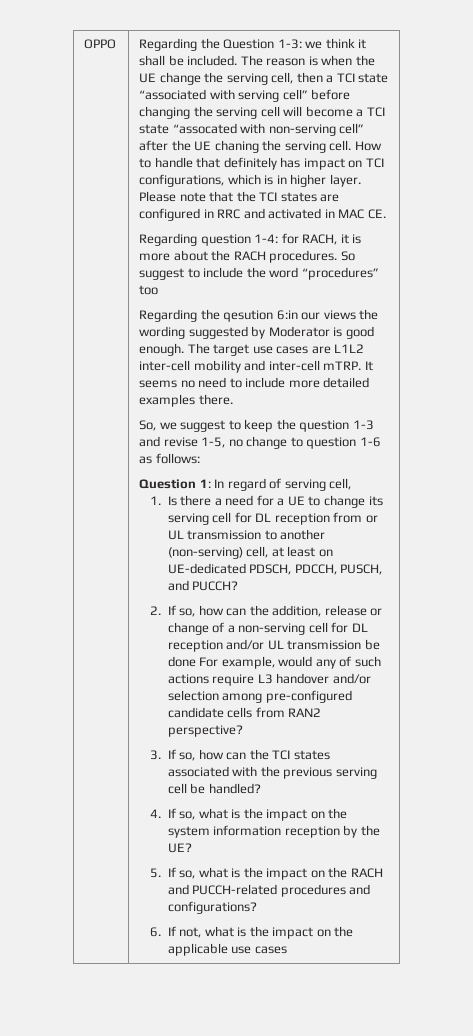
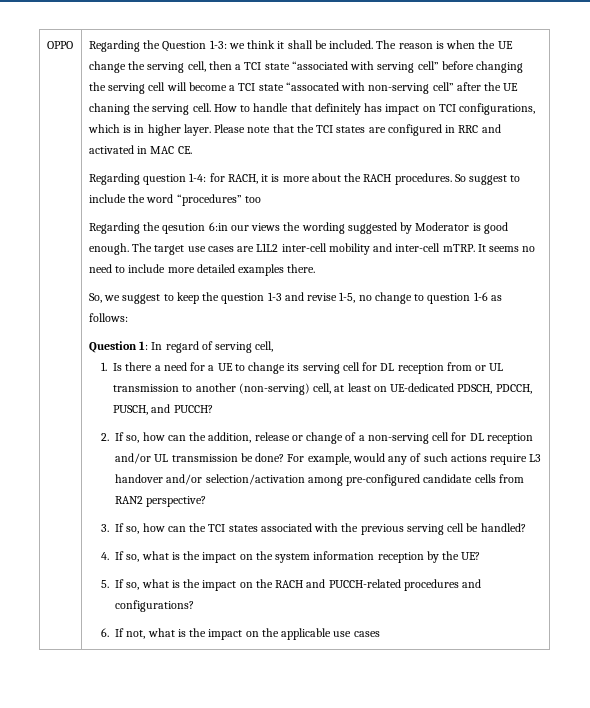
[167,656,196,667] done -> [255,453,285,462] done?
[167,690,219,701] selection -> [205,474,305,485] selection/activation

